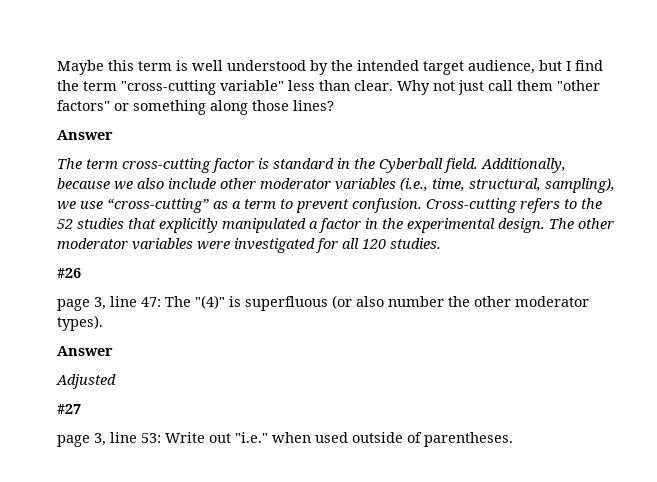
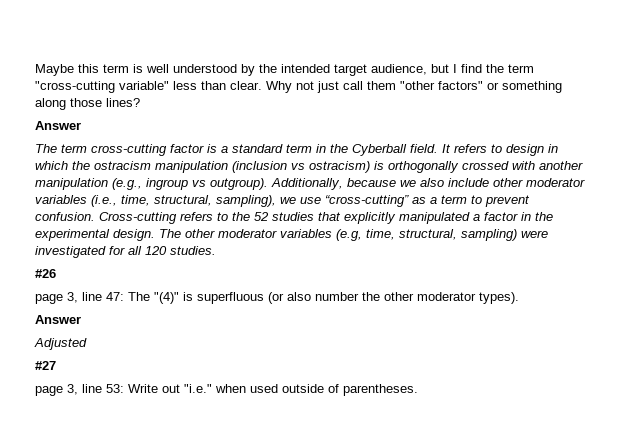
[273,158,334,169] standard -> [221,144,312,153] a standard term
(478, 165) none -> [442,144,558,156] [35,161,583,173] [35,178,268,190] It refers to design in which the ostracism manipulation (inclusion vs ostracism) is orthogonally crossed with another manipulation (e.g., ingroup vs outgroup).
(193, 244) none -> [336,229,517,241] (e.g, time, structural, sampling)

